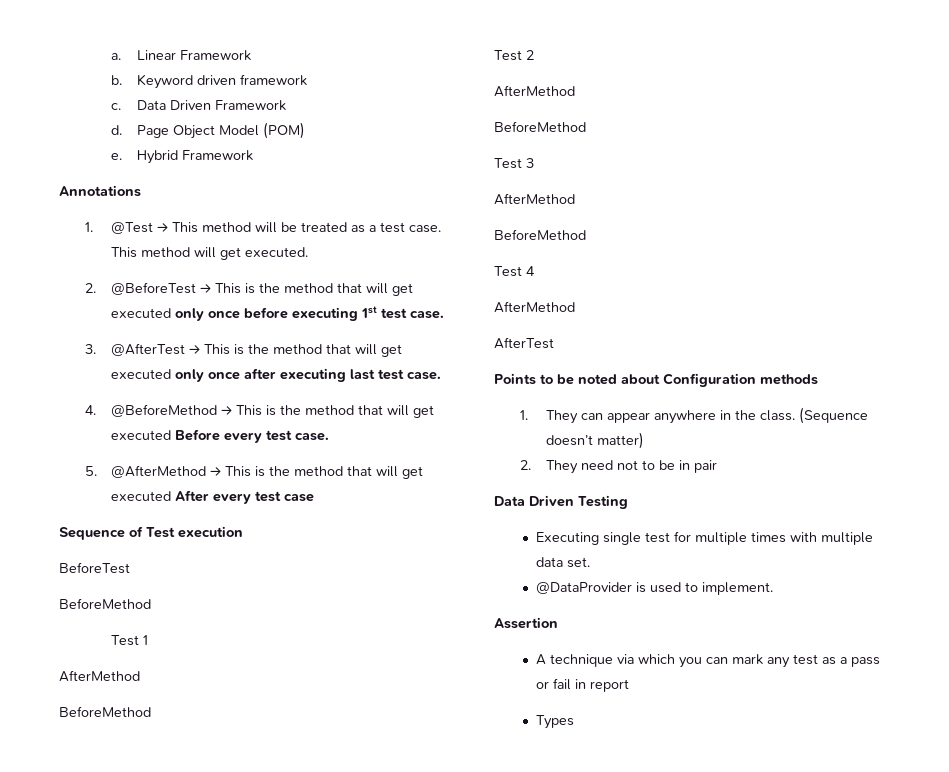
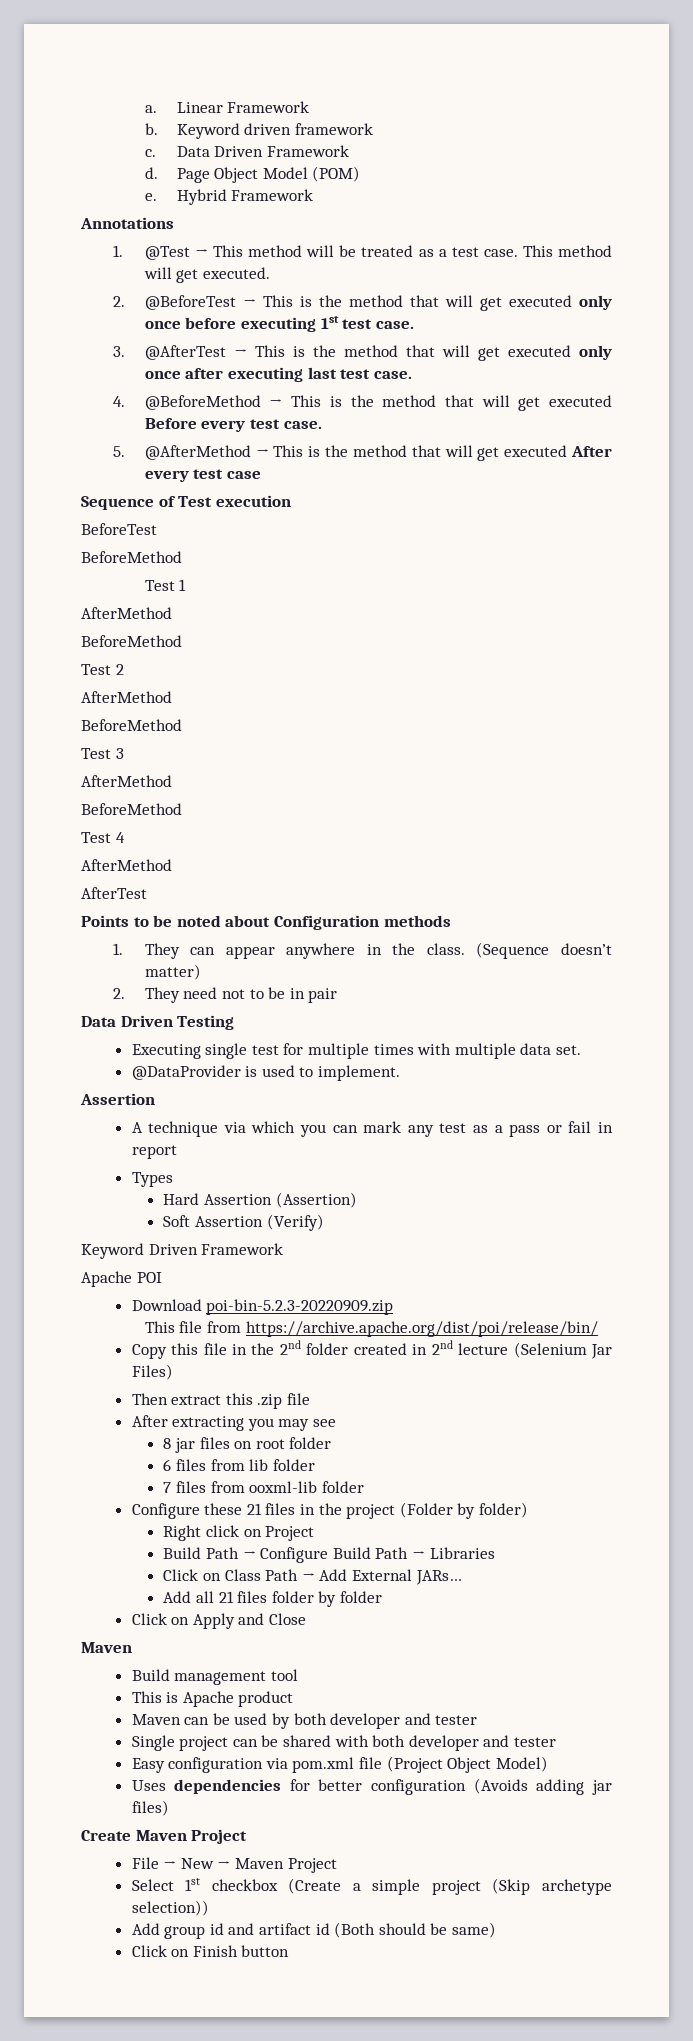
(575, 722) none -> [163,1192,357,1208] [163,1214,324,1231] [81,1243,284,1259] [81,1271,162,1287] [131,1299,394,1315] [144,1321,598,1337] [131,1340,612,1359] [131,1364,173,1380] [131,1393,310,1409] [131,1415,336,1431] [163,1437,332,1453] [163,1459,315,1471] [163,1481,364,1493] [131,1502,528,1519] [163,1525,315,1541] [163,1547,495,1563] [163,1569,462,1585] [163,1591,383,1607] [131,1613,306,1629] [81,1642,132,1653] [131,1669,298,1685] [131,1691,294,1707] [131,1713,478,1729] [131,1735,556,1751] [131,1756,548,1773] [131,1778,612,1795] [131,1800,169,1816] [81,1829,248,1844] [131,1857,337,1873] [131,1878,612,1895] [131,1900,209,1916] [131,1922,496,1939] [131,1945,290,1957] // Hard Assertion (Assertion) // Soft Assertion (Verify) // Keyword Driven Framework // Apache POI // Download poi-bin-5.2.3-20220909.zip // This file from https://archive.apache.org/dist/poi/release/bin/ // Copy this file in the 2nd folder created in 2nd lecture (Selenium Jar Files) // Then extract this .zip file // After extracting you may see // 8 jar files on root folder // 6 files from lib folder // 7 files from ooxml-lib folder // Configure these 21 files in the project (Folder by folder) // Right click on Project // Build Path → Configure Build Path → Libraries // Click on Class Path → Add External JARs… // Add all 21 files folder by folder // Click on Apply and Close // Maven // Build management tool // This is Apache product // Maven can be used by both developer and tester // Single project can be shared with both developer and tester // Easy configuration via pom.xml file (Project Object Model) // Uses dependencies for better configuration (Avoids adding jar files) // Create Maven Project // File → New → Maven Project // Select 1st checkbox (Create a simple project (Skip archetype selection)) // Add group id and artifact id (Both should be same) // Click on Finish button

